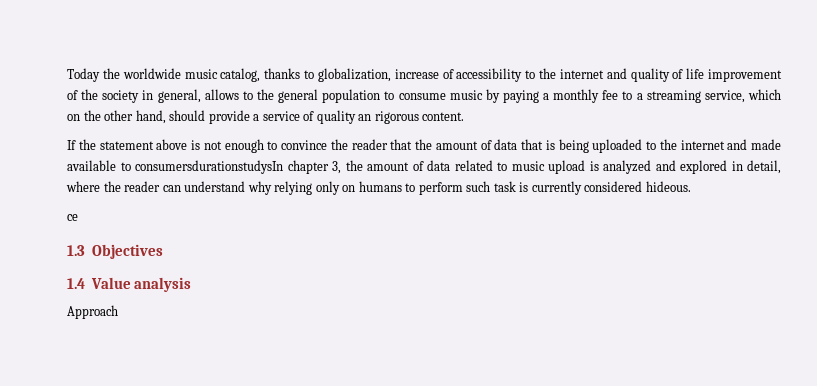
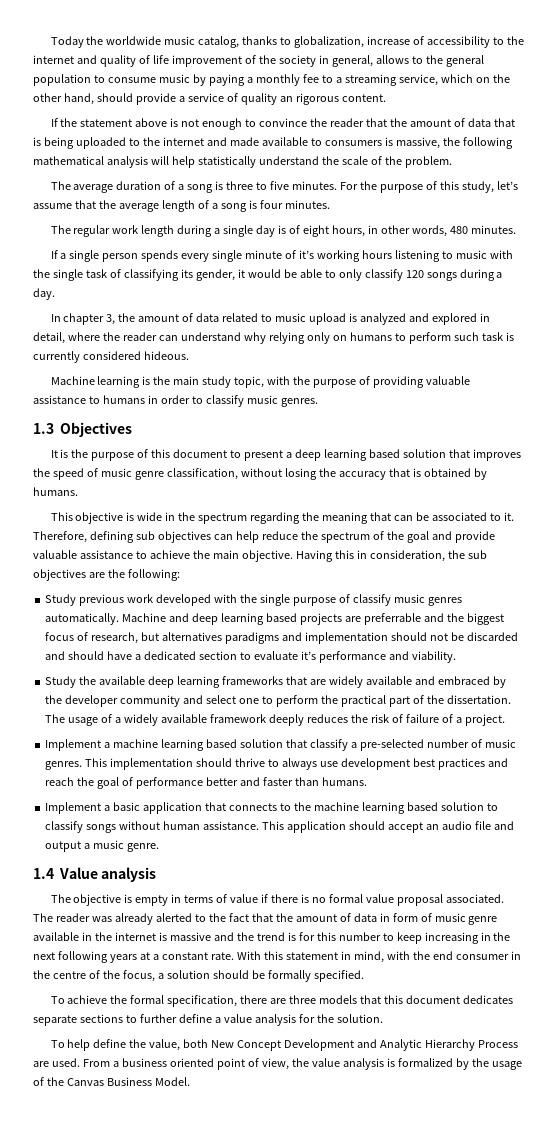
[135,160,283,174] consumersdurationstudysIn -> [324,137,513,149] [33,156,452,168] [50,181,518,193] [33,200,330,212] [50,225,517,237] [50,250,514,262] [33,269,503,281] [33,288,55,300] [50,314,61,322] consumers is massive, the following mathematical analysis will help statistically understand the scale of the problem. // The average duration of a song is three to five minutes. For the purpose of this study, let’s assume that the average length of a song is four minutes. // The regular work length during a single day is of eight hours, in other words, 480 minutes. // If a single person spends every single minute of it’s working hours listening to music with the single task of classifying its gender, it would be able to only classify 120 songs during a day. // In
[67,214,78,221] [67,244,163,259] [67,277,192,292] [67,305,118,319] ce // 1.3 Objectives // 1.4 Value analysis // Approach -> [50,376,471,388] [33,395,318,407] [33,422,132,437] [50,449,522,461] [33,468,487,480] [33,487,78,496] [50,512,515,524] [33,531,495,543] [33,550,487,562] [33,569,180,581] [45,594,462,606] [45,613,504,625] [45,632,518,644] [45,651,456,663] [45,676,506,688] [45,695,511,707] [45,714,505,726] [45,739,516,751] [45,758,508,770] [45,777,367,789] [45,802,498,814] [45,821,514,833] [45,840,160,852] [33,867,157,882] [50,894,505,906] [33,913,498,925] [33,932,511,944] [33,951,521,963] [33,970,364,982] [50,995,514,1007] [33,1014,383,1026] [50,1039,519,1051] [33,1058,522,1070] [33,1077,190,1086] Machine learning is the main study topic, with the purpose of providing valuable assistance to humans in order to classify music genres. // 1.3 Objectives // It is the purpose of this document to present a deep learning based solution that improves the speed of music genre classification, without losing the accuracy that is obtained by humans. // This objective is wide in the spectrum regarding the meaning that can be associated to it. Therefore, defining sub objectives can help reduce the spectrum of the goal and provide valuable assistance to achieve the main objective. Having this in consideration, the sub objectives are the following: // Study previous work developed with the single purpose of classify music genres automatically. Machine and deep learning based projects are preferrable and the biggest focus of research, but alternatives paradigms and implementation should not be discarded and should have a dedicated section to evaluate it’s performance and viability. // Study the available deep learning frameworks that are widely available and embraced by the developer community and select one to perform the practical part of the dissertation. The usage of a widely available framework deeply reduces the risk of failure of a project. // Implement a machine learning based solution that classify a pre-selected number of music genres. This implementation should thrive to always use development best practices and reach the goal of performance better and faster than humans. // Implement a basic application that connects to the machine learning based solution to classify songs without human assistance. This application should accept an audio file and output a music genre. // 1.4 Value analysis // The objective is empty in terms of value if there is no formal value proposal associated. The reader was already alerted to the fact that the amount of data in form of music genre available in the internet is massive and the trend is for this number to keep increasing in the next following years at a constant rate. With this statement in mind, with the end consumer in the centre of the focus, a solution should be formally specified. // To achieve the formal specification, there are three models that this document dedicates separate sections to further define a value analysis for the solution. // To help define the value, both New Concept Development and Analytic Hierarchy Process are used. From a business oriented point of view, the value analysis is formalized by the usage of the Canvas Business Model.

